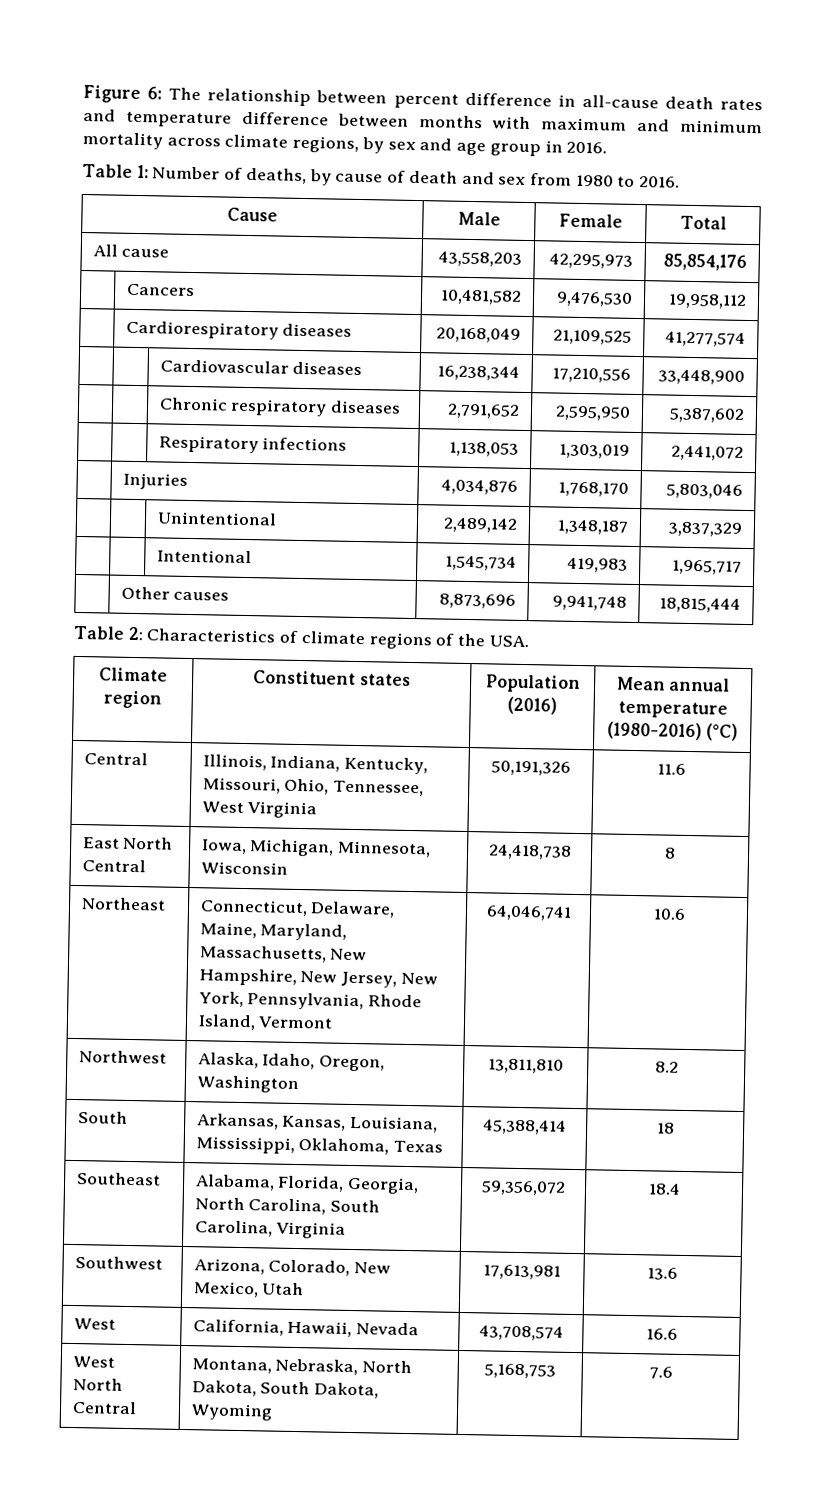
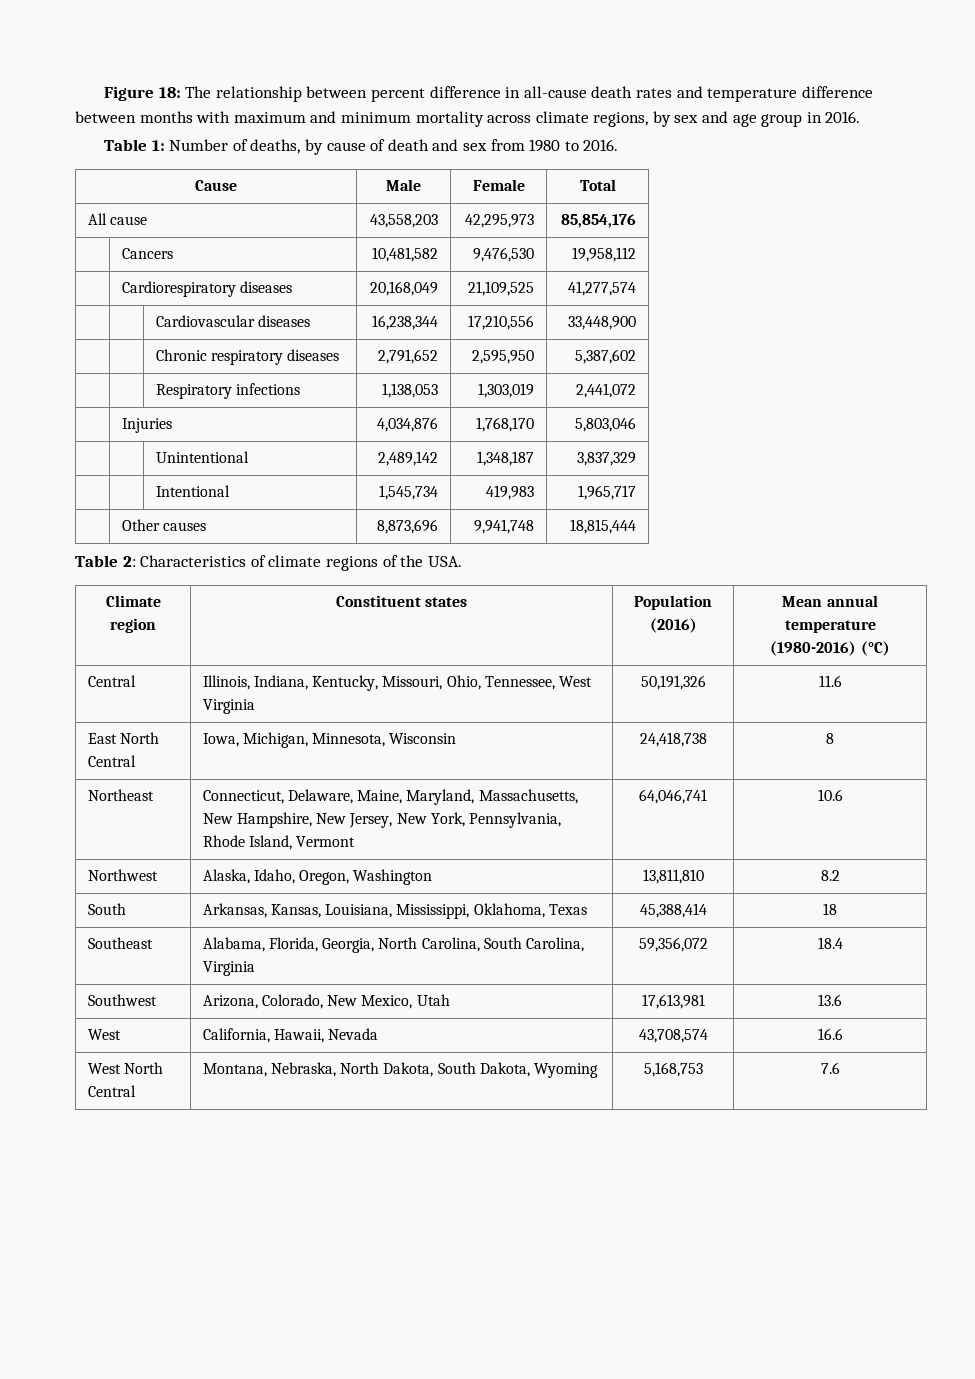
[147,86,163,100] 6: -> [158,87,181,98] 18:

